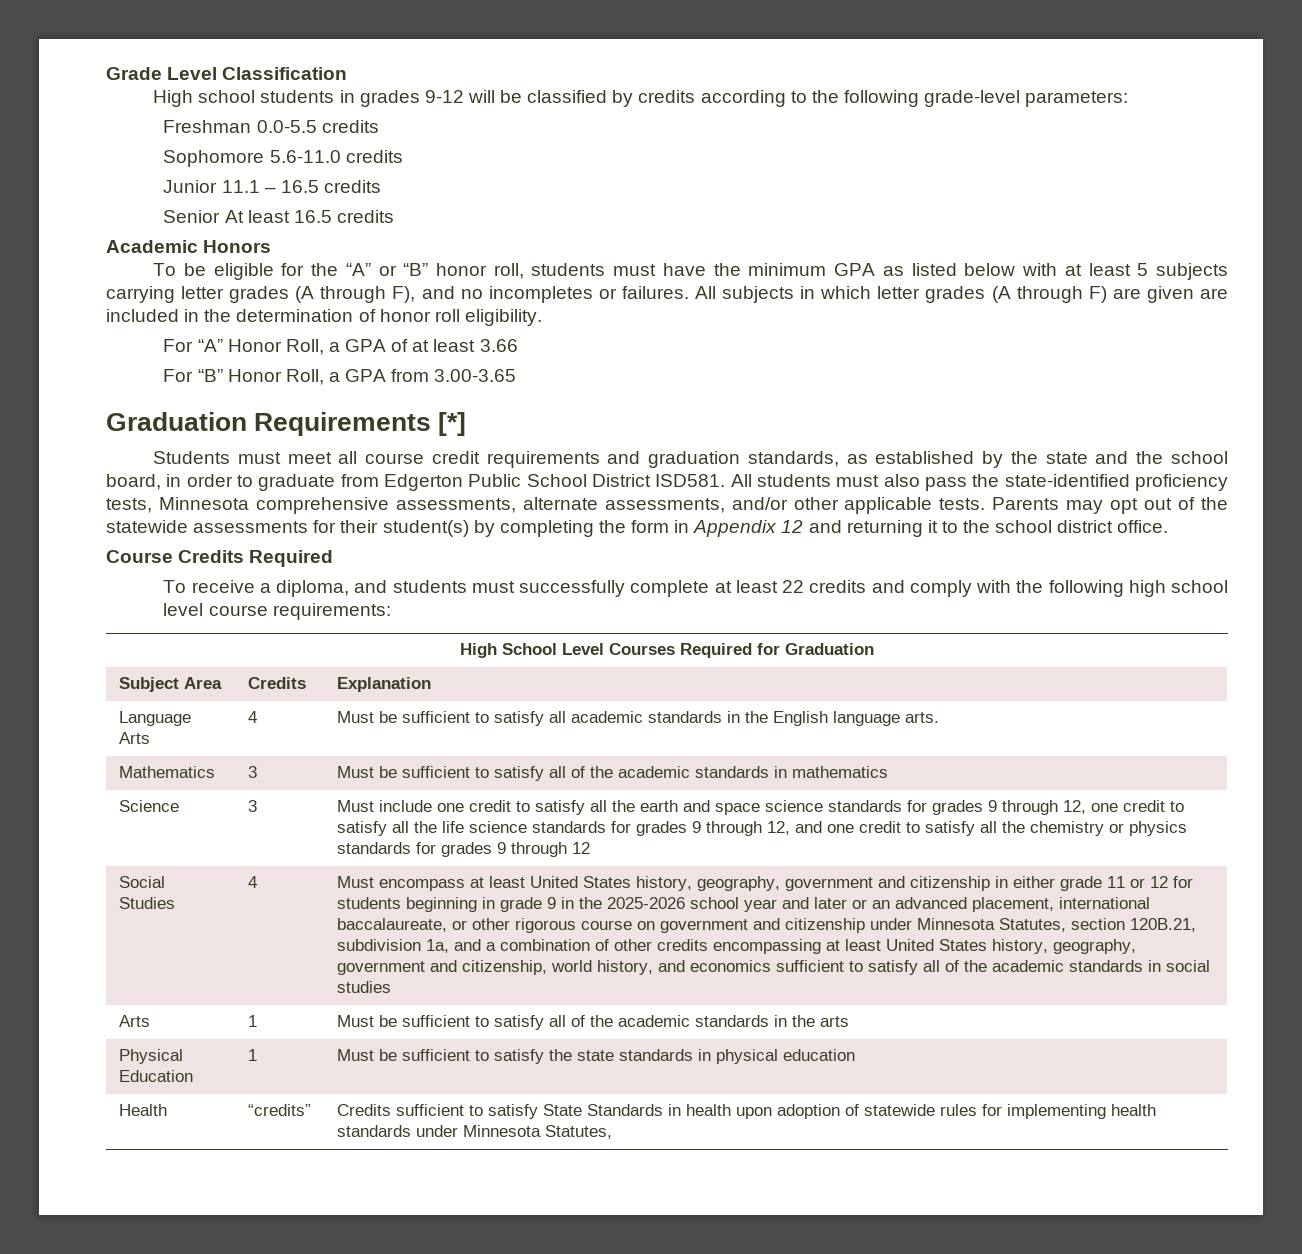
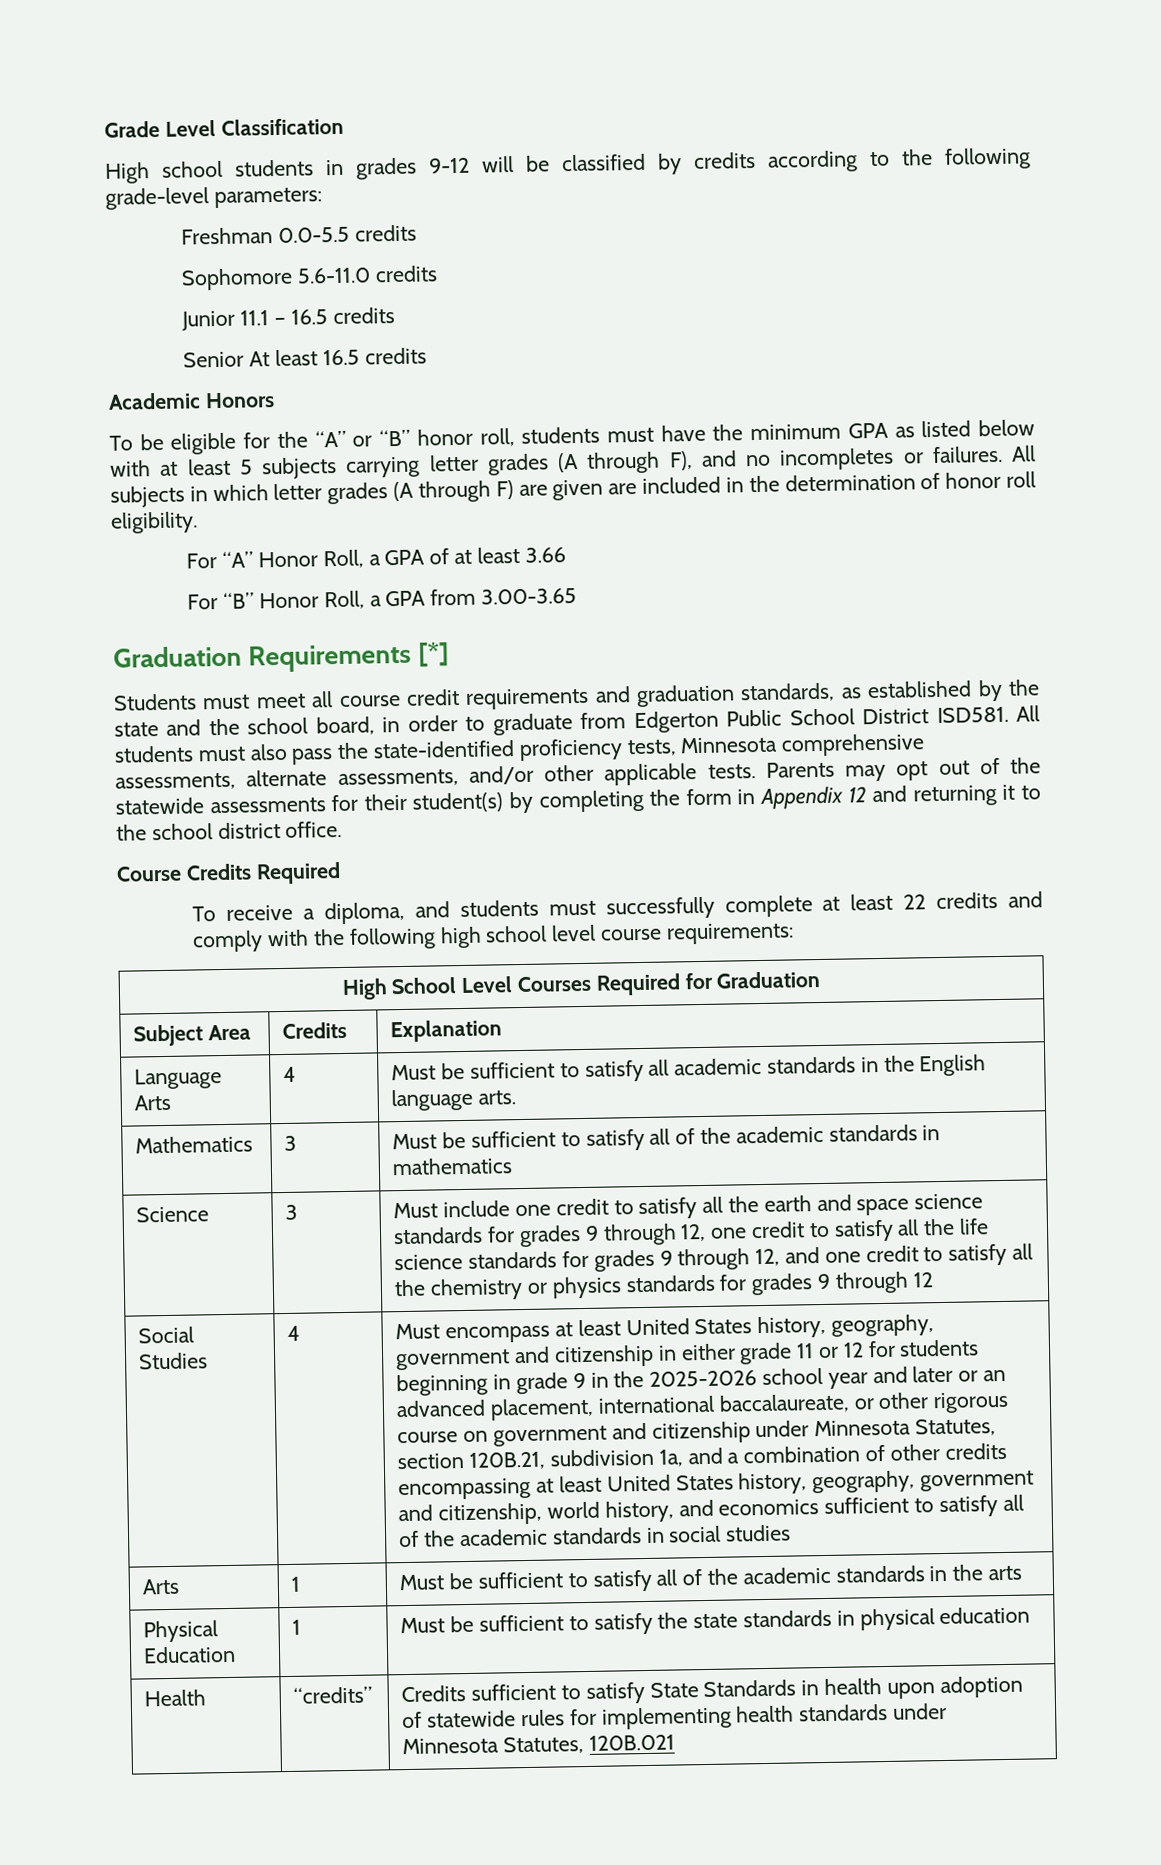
(612, 1132) none -> [589,1734,676,1751] 120B.021

